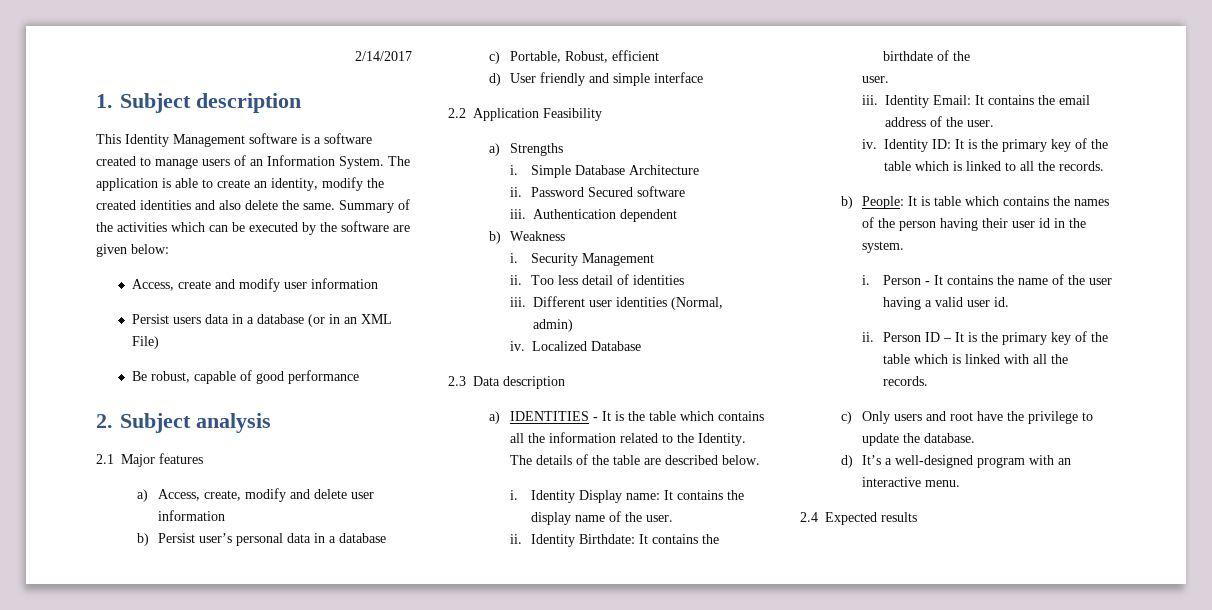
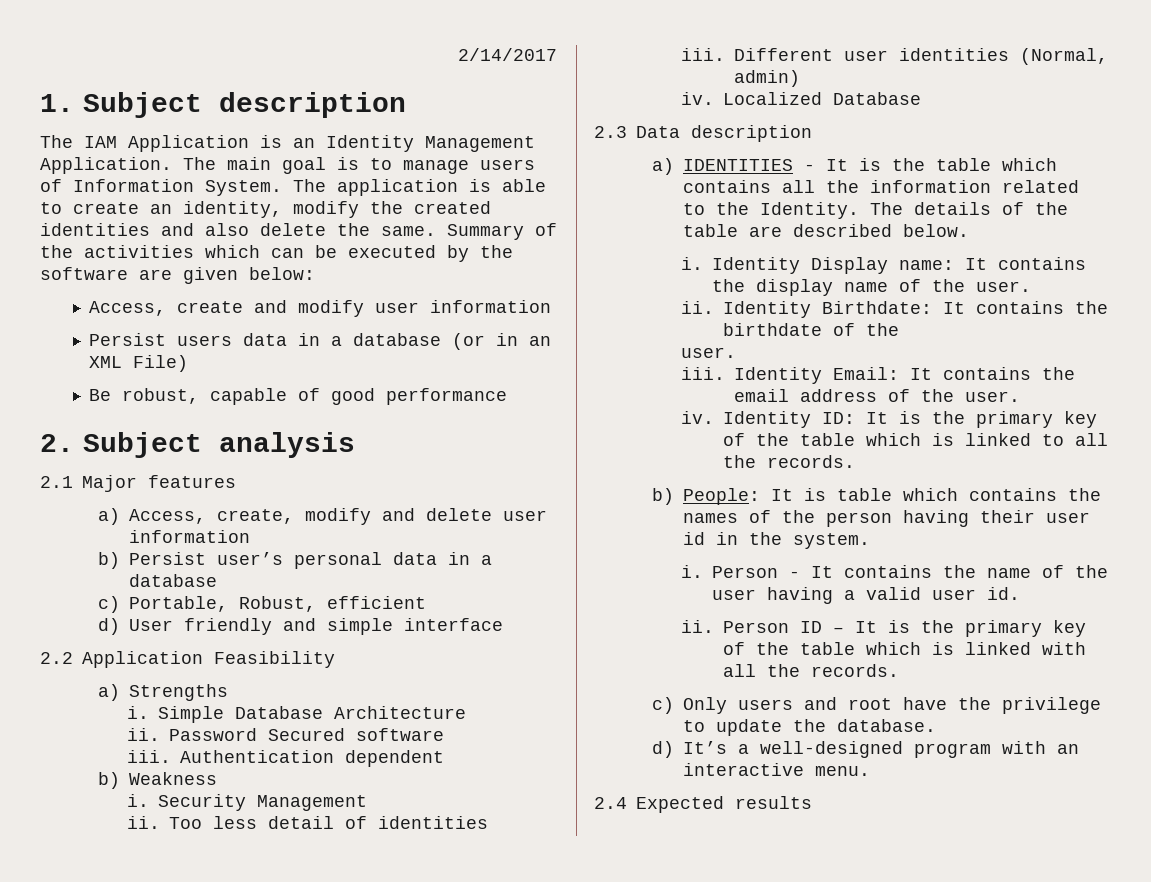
[96,133,372,147] [96,156,136,166] This Identity Management software is a software created -> [40,135,535,152] [40,157,359,174] The IAM Application is an Identity Management Application. The main goal is
[250,159,263,166] an -> (62, 185) none

